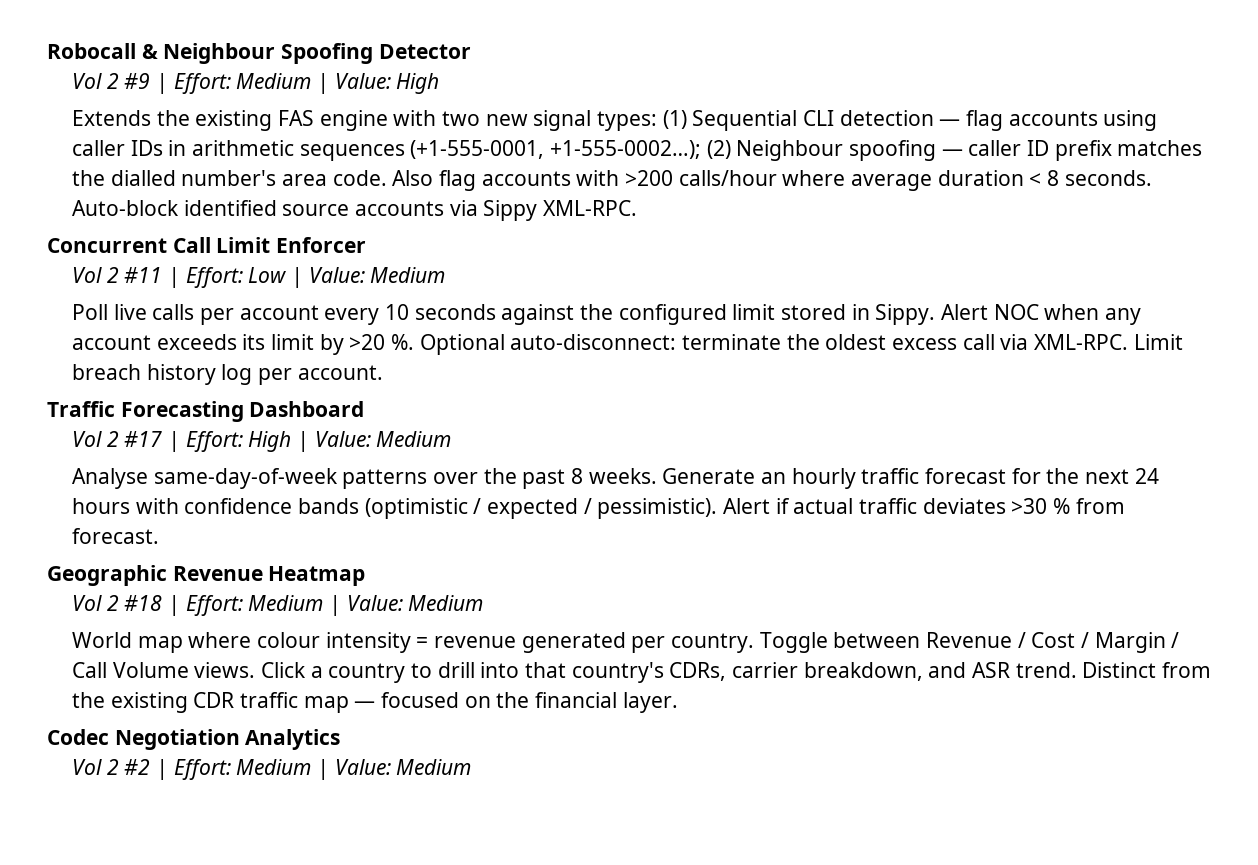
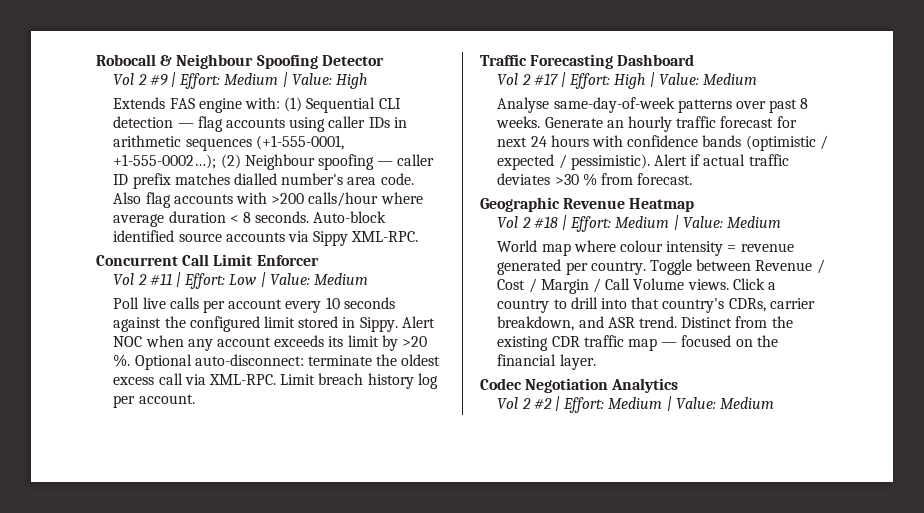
[156,110,657,131] the existing FAS engine with two new signal types: -> [169,97,280,113] FAS engine with:
[71,170,105,186] the -> (230, 179) none
[483,468,517,484] the -> (766, 105) none
[1046,468,1080,484] the -> (797, 122) none

